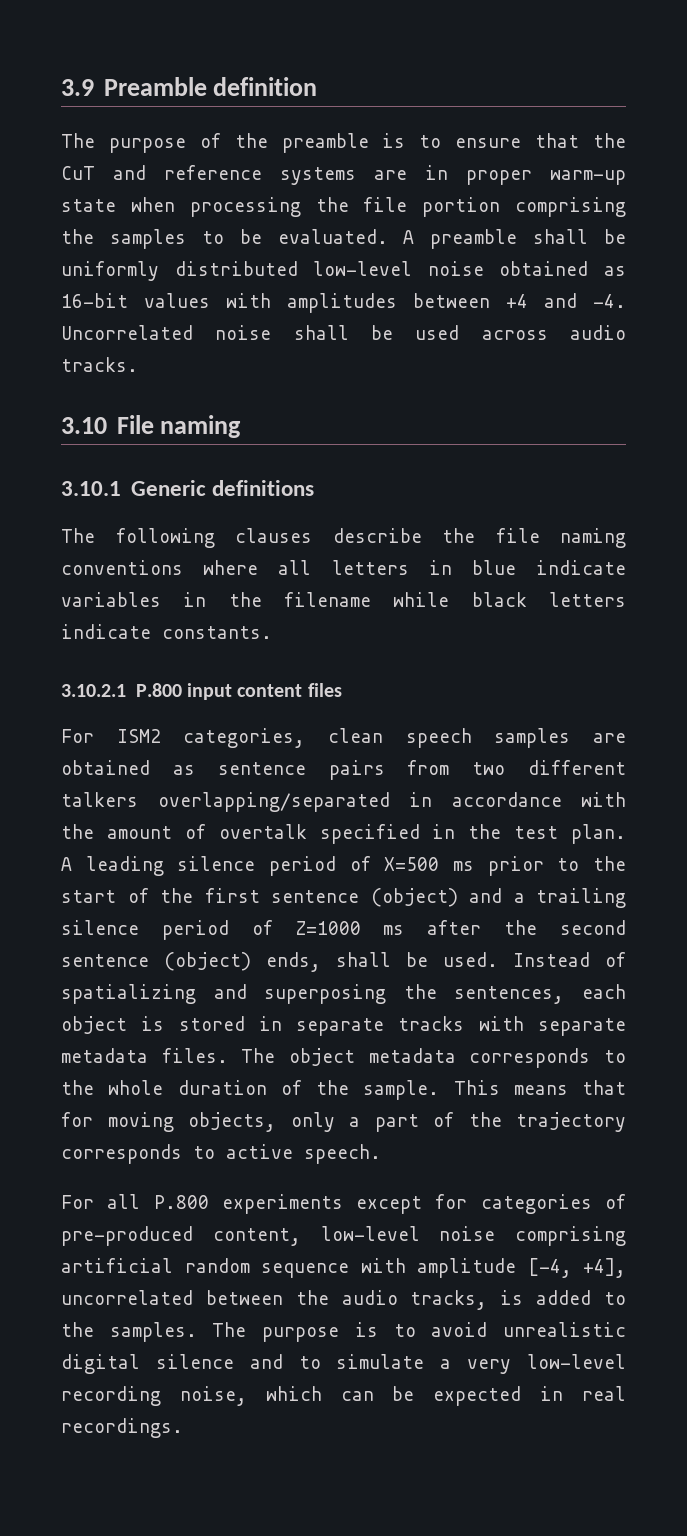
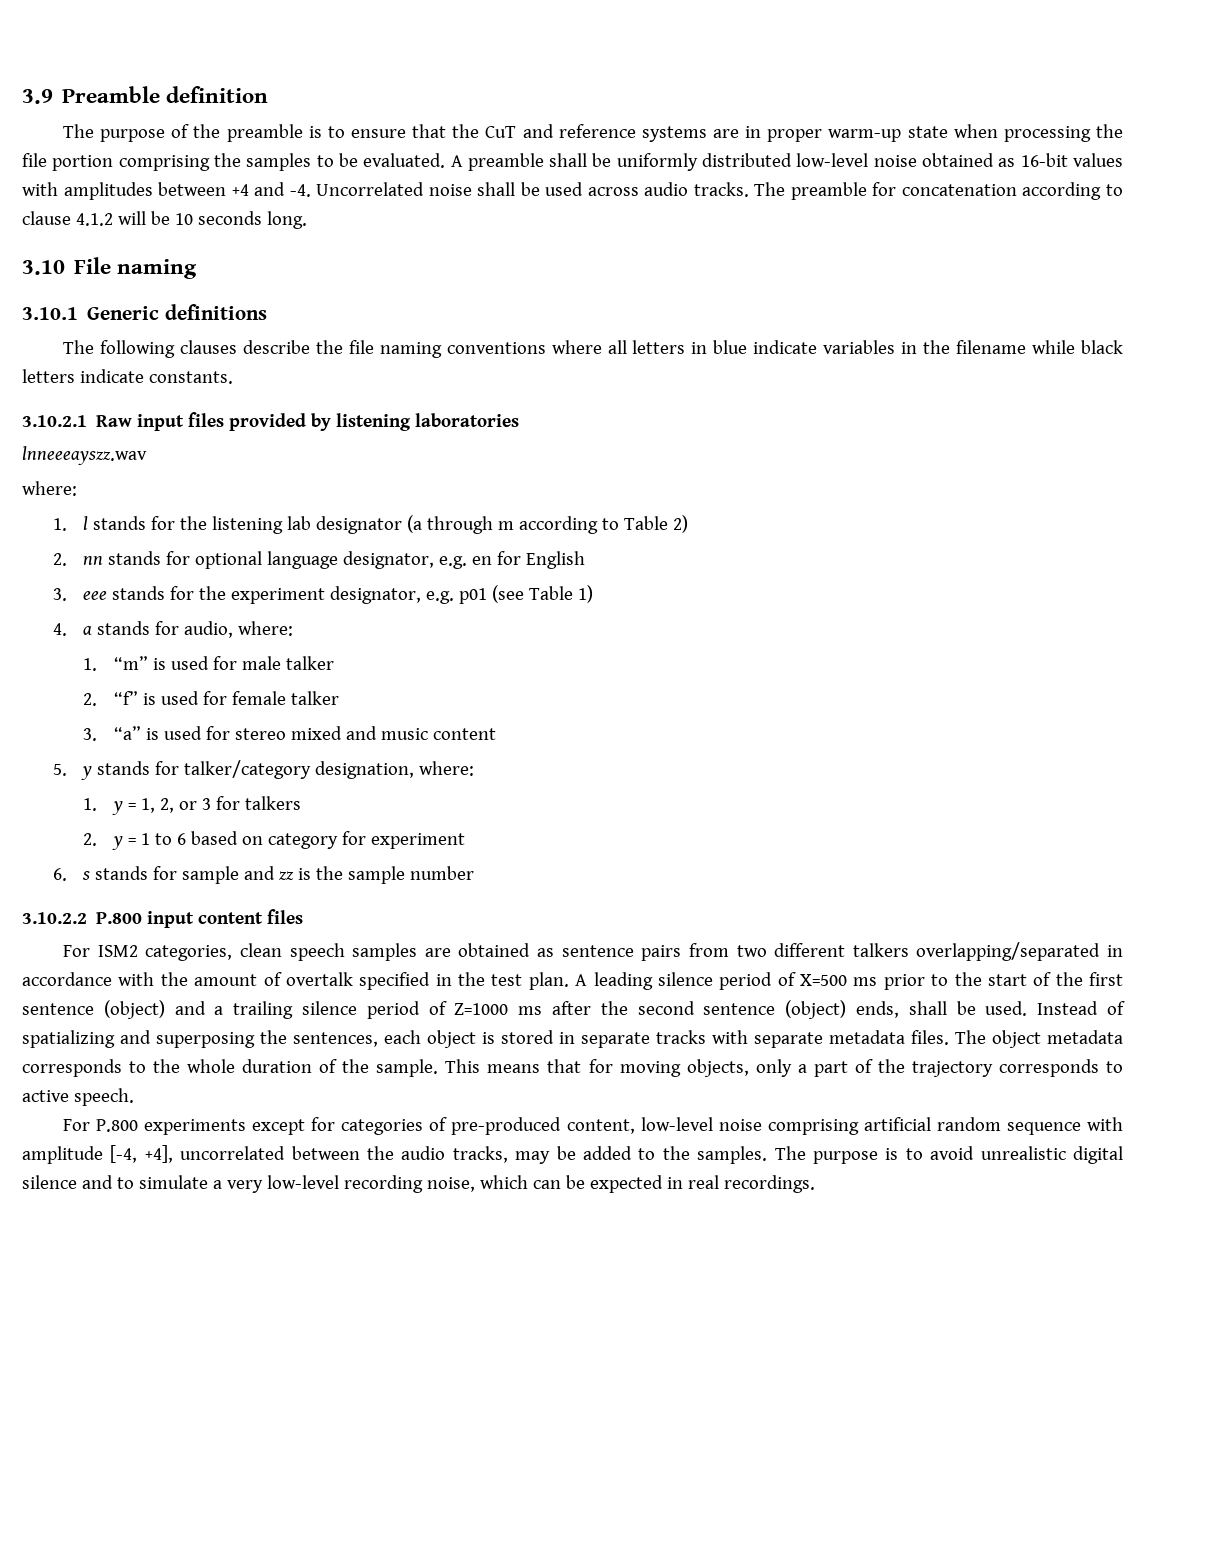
(138, 364) none -> [754,182,1123,200] [22,211,307,229] The preamble for concatenation according to clause 4.1.2 will be 10 seconds long.
(126, 690) none -> [96,412,520,431] [22,446,147,465] [22,481,77,496] [52,515,689,534] [52,551,586,569] [52,585,594,604] [52,621,294,638] [83,656,335,671] [83,691,340,706] [83,726,497,741] [52,760,475,780] [83,796,302,815] [83,831,466,850] [52,866,475,884] [22,912,87,924] Raw input files provided by listening laboratories // lnneeeayszz.wav // where: // 1. l stands for the listening lab designator (a through m according to Table 2) // 2. nn stands for optional language designator, e.g. en for English // 3. eee stands for the experiment designator, e.g. p01 (see Table 1) // 4. a stands for audio, where: // 1. “m” is used for male talker // 2. “f” is used for female talker // 3. “a” is used for stereo mixed and music content // 5. y stands for talker/category designation, where: // 1. y = 1, 2, or 3 for talkers // 2. y = 1 to 6 based on category for experiment // 6. s stands for sample and zz is the sample number // 3.10.2.2
[107,1194,141,1209] all -> (91, 1125) none
[500,1290,524,1305] is -> [515,1146,576,1164] may be

